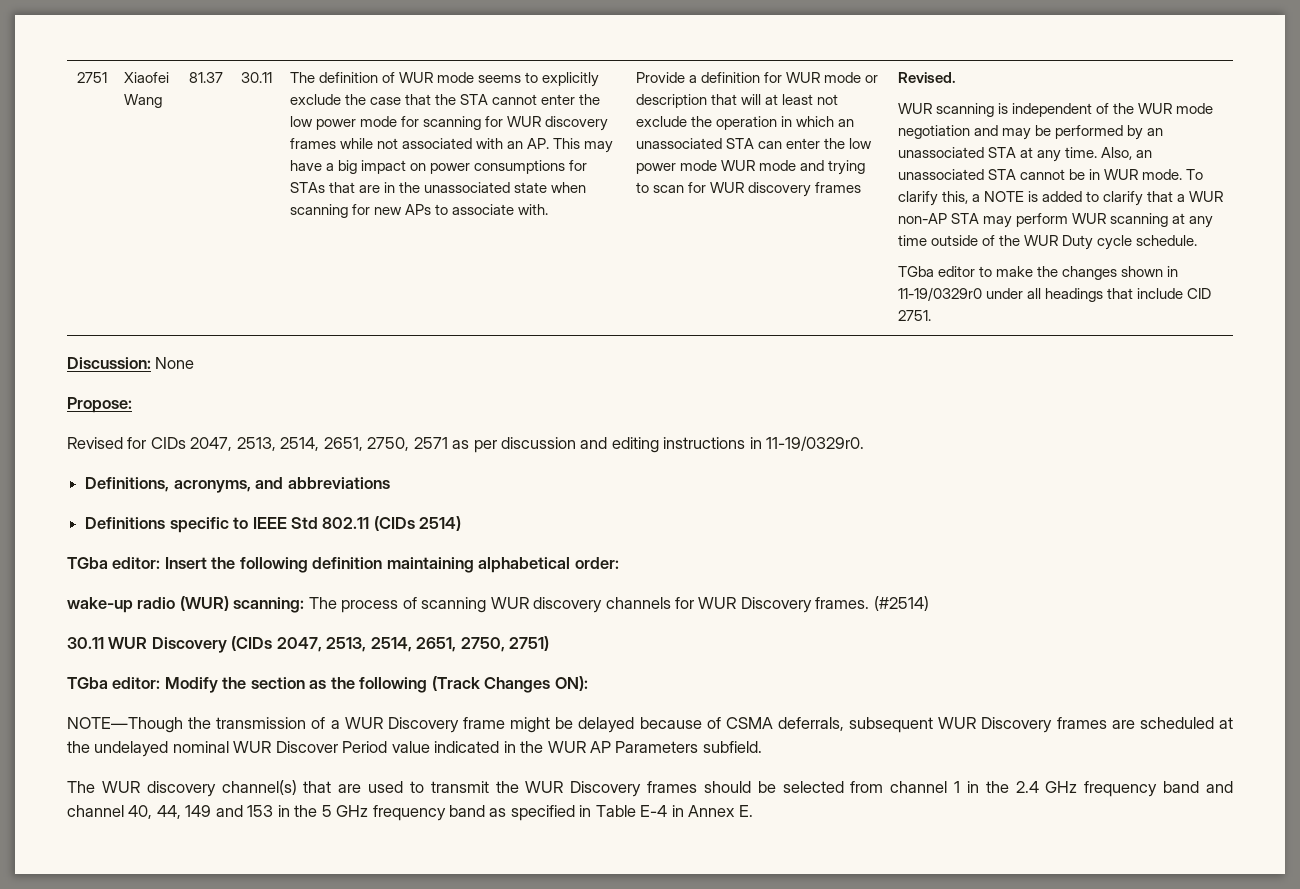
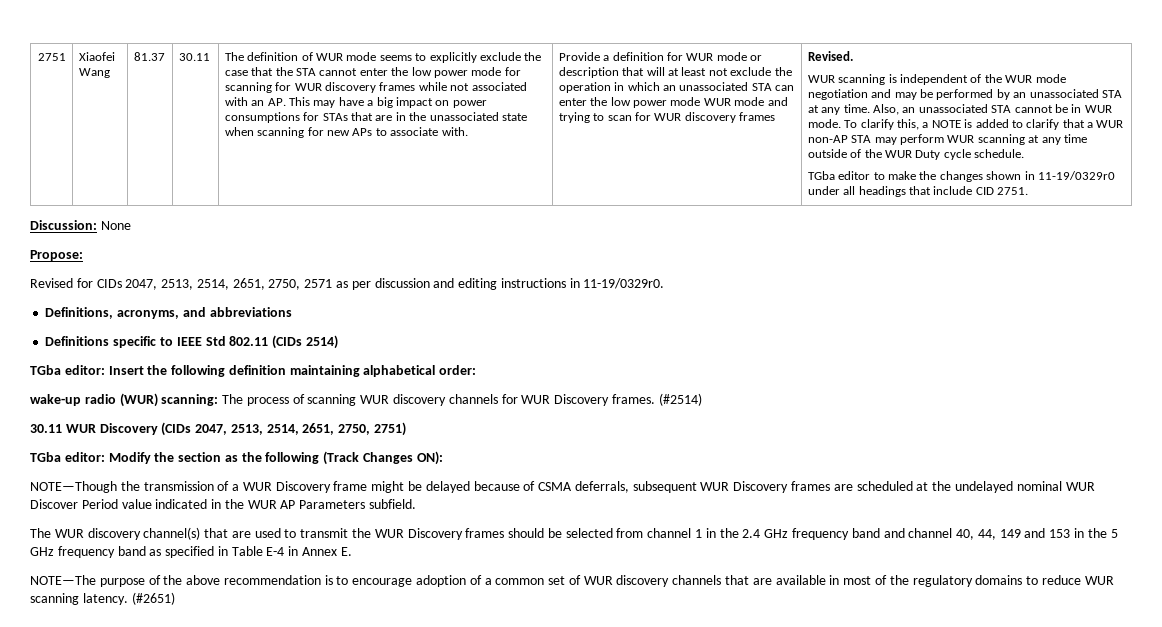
(753, 811) none -> [30,575,1114,587] [30,592,175,605] // NOTE—The purpose of the above recommendation is to encourage adoption of a common set of WUR discovery channels that are available in most of the regulatory domains to reduce WUR scanning latency. (#2651)

